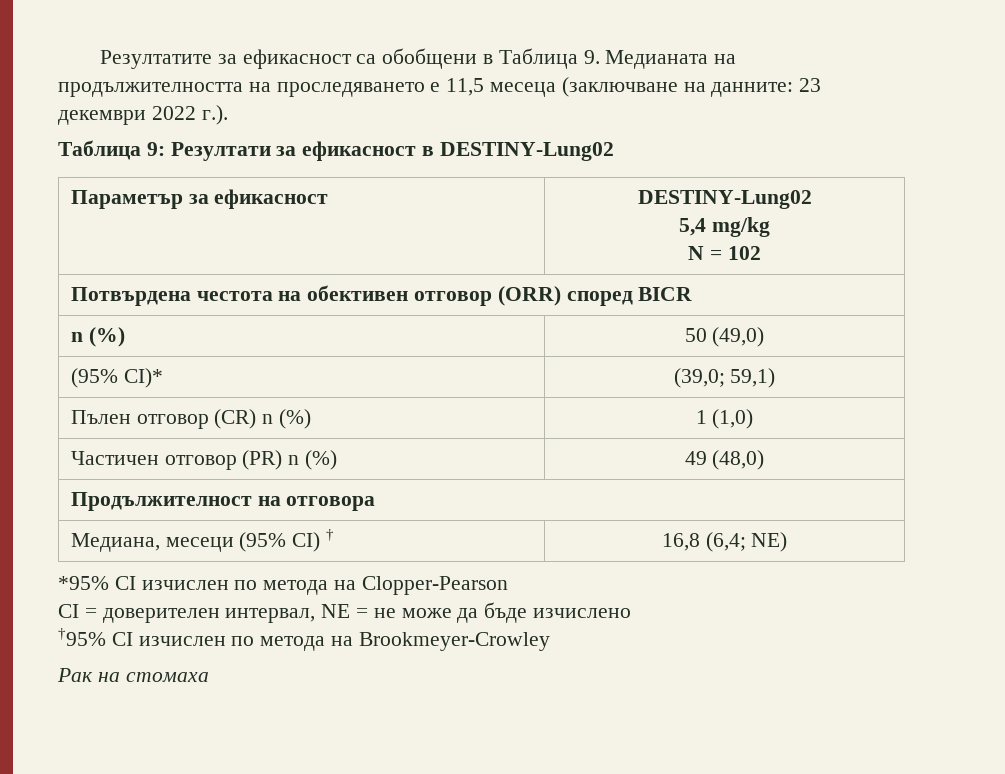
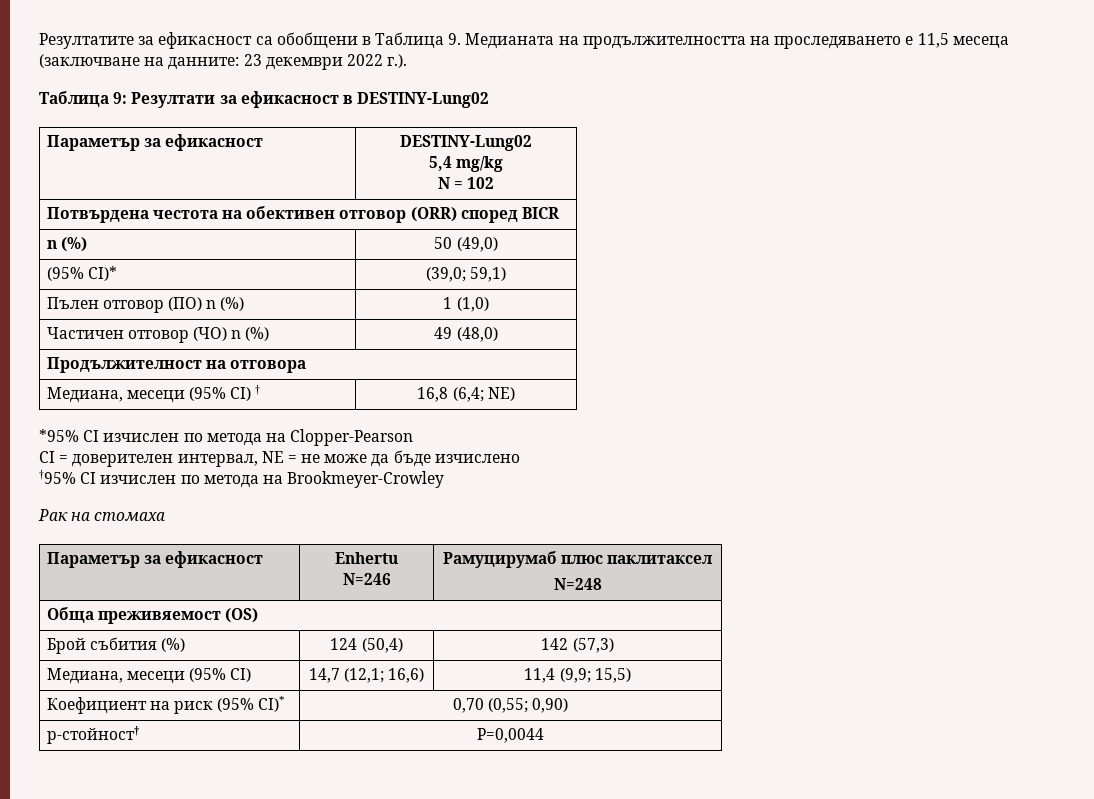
[214,409,257,429] (CR) -> [168,297,203,311] (ПО)
[242,450,283,470] (PR) -> [193,327,228,341] (ЧО)
(209, 677) none -> [46,551,264,568] [335,552,398,564] [342,573,391,585] [442,551,713,568] [553,578,602,590] [46,607,259,624] [46,637,186,654] [330,638,403,653] [541,638,614,653] [46,668,252,684] [308,668,425,683] [524,668,631,683] [46,696,286,714] [452,698,569,713] [46,726,139,744] [477,728,544,743] // Параметър за ефикасност | Enhertu // N=246 | Рамуцирумаб плюс паклитаксел // N=248 // Обща преживяемост (OS) // Брой събития (%) | 124 (50,4) | 142 (57,3) // Медиана, месеци (95% CI) | 14,7 (12,1; 16,6) | 11,4 (9,9; 15,5) // Коефициент на риск (95% CI)* | 0,70 (0,55; 0,90) // p-стойност† | P=0,0044

